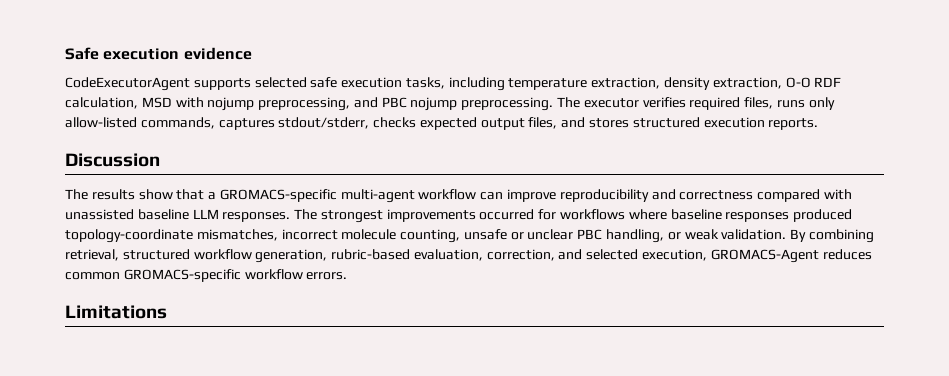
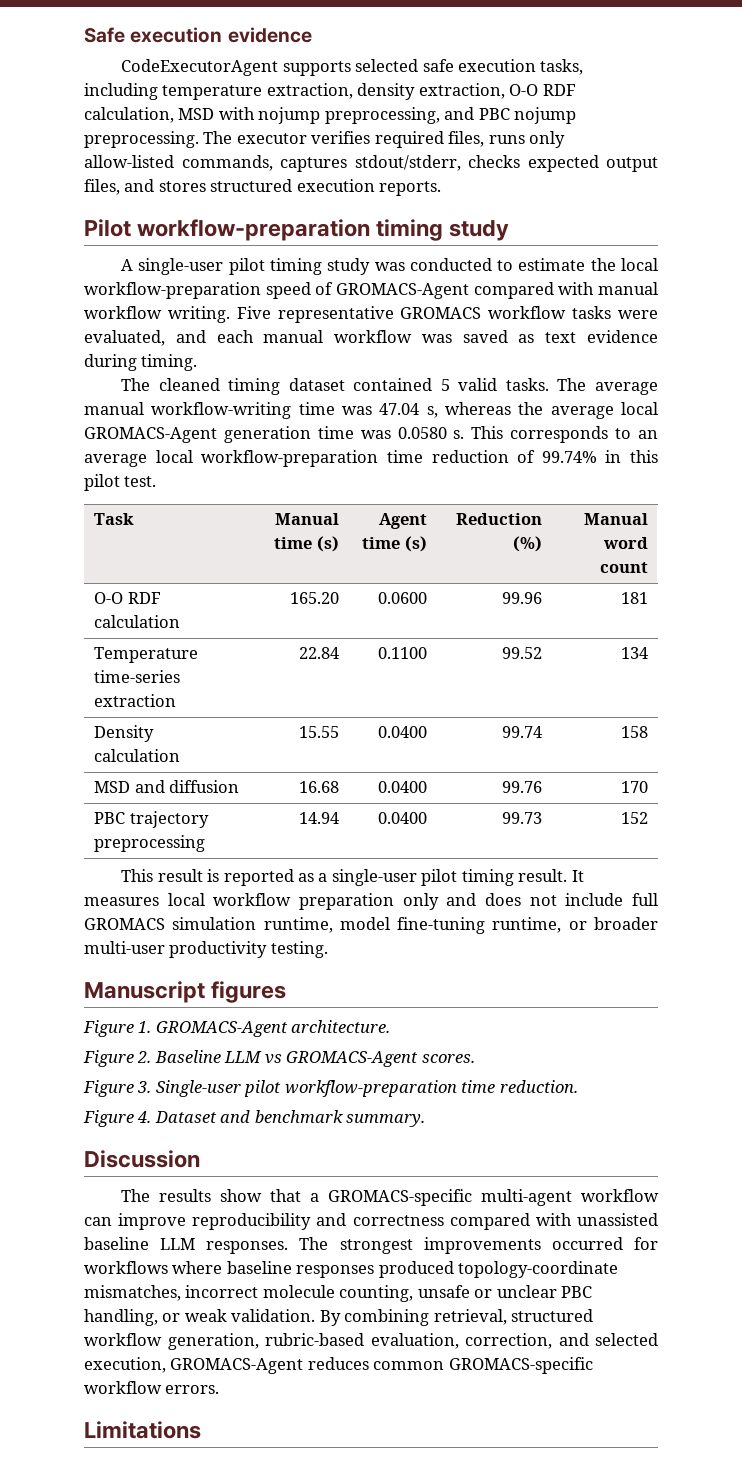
(819, 124) none -> [84,219,510,241] [121,258,658,275] [84,282,658,299] [84,306,659,323] [84,330,658,346] [84,354,198,371] [121,378,658,395] [84,402,658,419] [84,426,659,443] [84,450,658,467] [84,474,157,491] [94,513,135,525] [274,513,339,525] [274,536,339,552] [378,513,427,529] [362,536,427,552] [455,513,542,525] [512,536,542,552] [583,513,648,525] [602,537,648,549] [599,562,648,573] [94,592,161,604] [94,615,181,628] [289,592,339,604] [377,592,427,604] [501,592,542,604] [620,592,648,604] [94,647,199,663] [94,670,181,683] [94,694,177,707] [298,647,339,659] [377,647,427,659] [501,647,542,659] [620,647,648,659] [94,725,155,742] [94,749,181,762] [298,726,339,738] [377,726,427,738] [501,726,542,738] [620,726,648,738] [94,780,240,793] [298,781,339,793] [377,781,427,793] [501,781,542,793] [620,781,648,793] [94,811,209,828] [94,835,206,852] [298,812,339,824] [377,812,427,824] [501,812,542,824] [620,812,648,824] [121,869,584,886] [84,893,659,910] [84,917,658,934] [84,941,328,958] [84,981,287,1003] [83,1020,391,1037] [83,1050,475,1067] [83,1080,578,1097] [83,1110,426,1127] // Pilot workflow-preparation timing study // A single-user pilot timing study was conducted to estimate the local workflow-preparation speed of GROMACS-Agent compared with manual workflow writing. Five representative GROMACS workflow tasks were evaluated, and each manual workflow was saved as text evidence during timing. // The cleaned timing dataset contained 5 valid tasks. The average manual workflow-writing time was 47.04 s, whereas the average local GROMACS-Agent generation time was 0.0580 s. This corresponds to an average local workflow-preparation time reduction of 99.74% in this pilot test. // Task | Manual time (s) | Agent time (s) | Reduction (%) | Manual word count // O-O RDF calculation | 165.20 | 0.0600 | 99.96 | 181 // Temperature time-series extraction | 22.84 | 0.1100 | 99.52 | 134 // Density calculation | 15.55 | 0.0400 | 99.74 | 158 // MSD and diffusion | 16.68 | 0.0400 | 99.76 | 170 // PBC trajectory preprocessing | 14.94 | 0.0400 | 99.73 | 152 // This result is reported as a single-user pilot timing result. It measures local workflow preparation only and does not include full GROMACS simulation runtime, model fine-tuning runtime, or broader multi-user productivity testing. // Manuscript figures // Figure 1. GROMACS-Agent architecture. // Figure 2. Baseline LLM vs GROMACS-Agent scores. // Figure 3. Single-user pilot workflow-preparation time reduction. // Figure 4. Dataset and benchmark summary.

